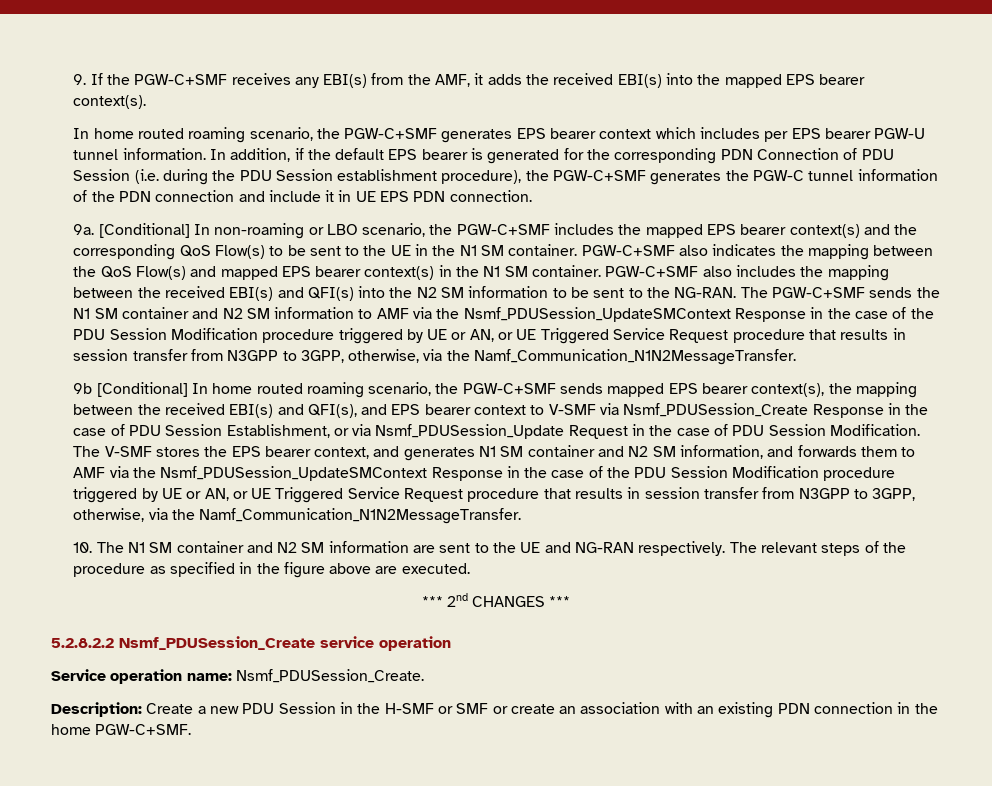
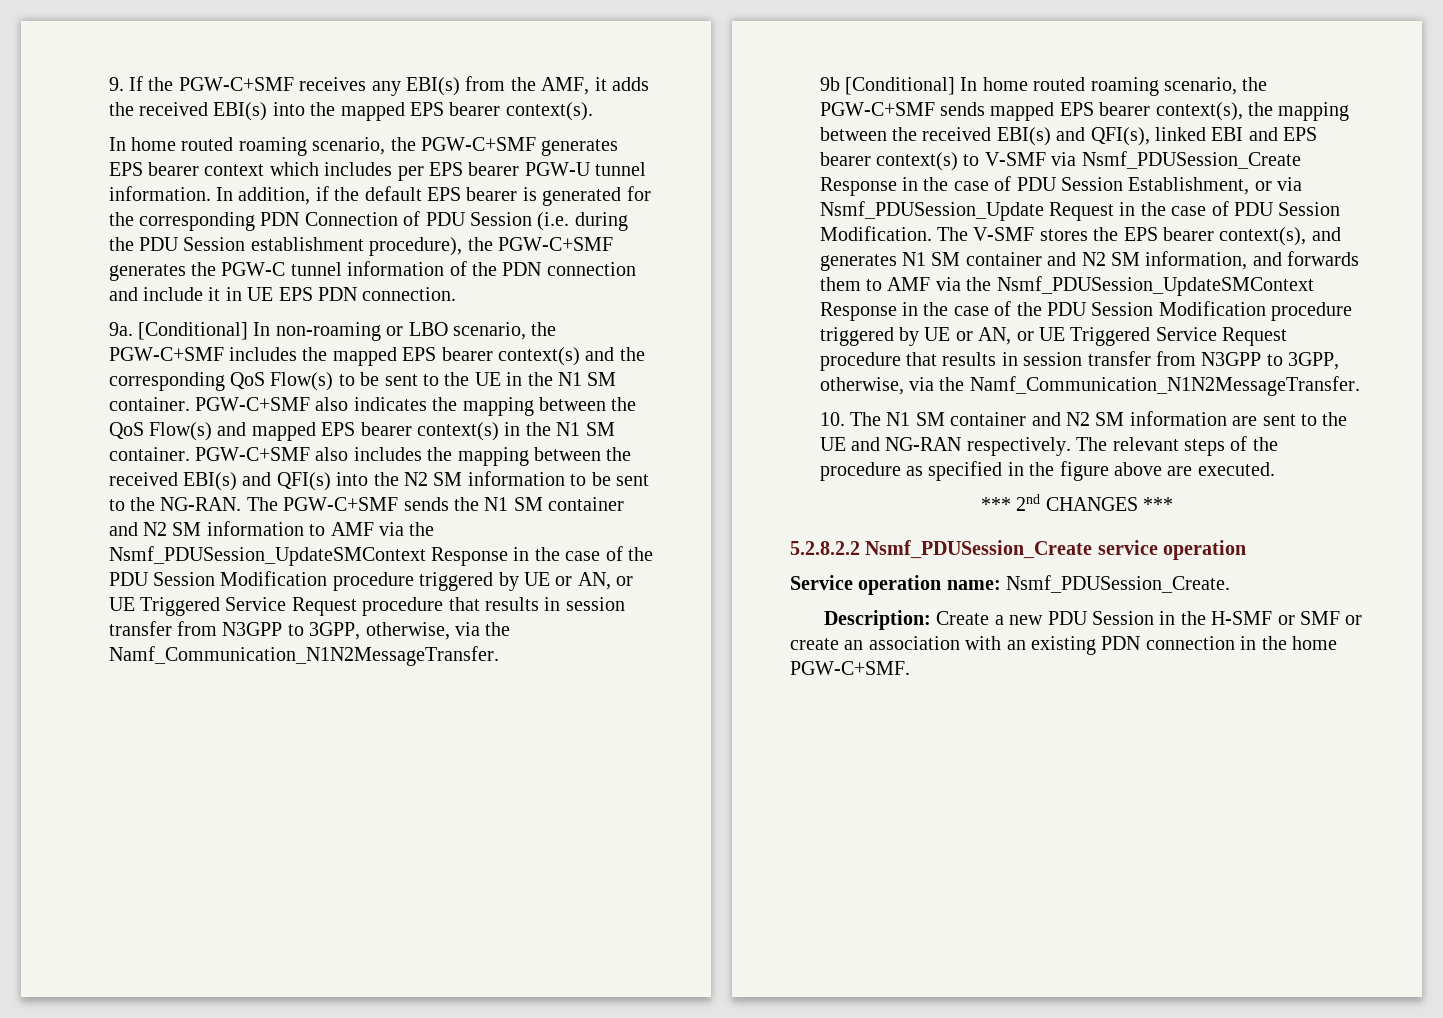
(357, 411) none -> [1154,127,1244,141] linked EBI
[474,405,527,415] context -> [875,152,958,171] context(s)
[314,447,370,459] context, -> [1219,227,1307,246] context(s),

